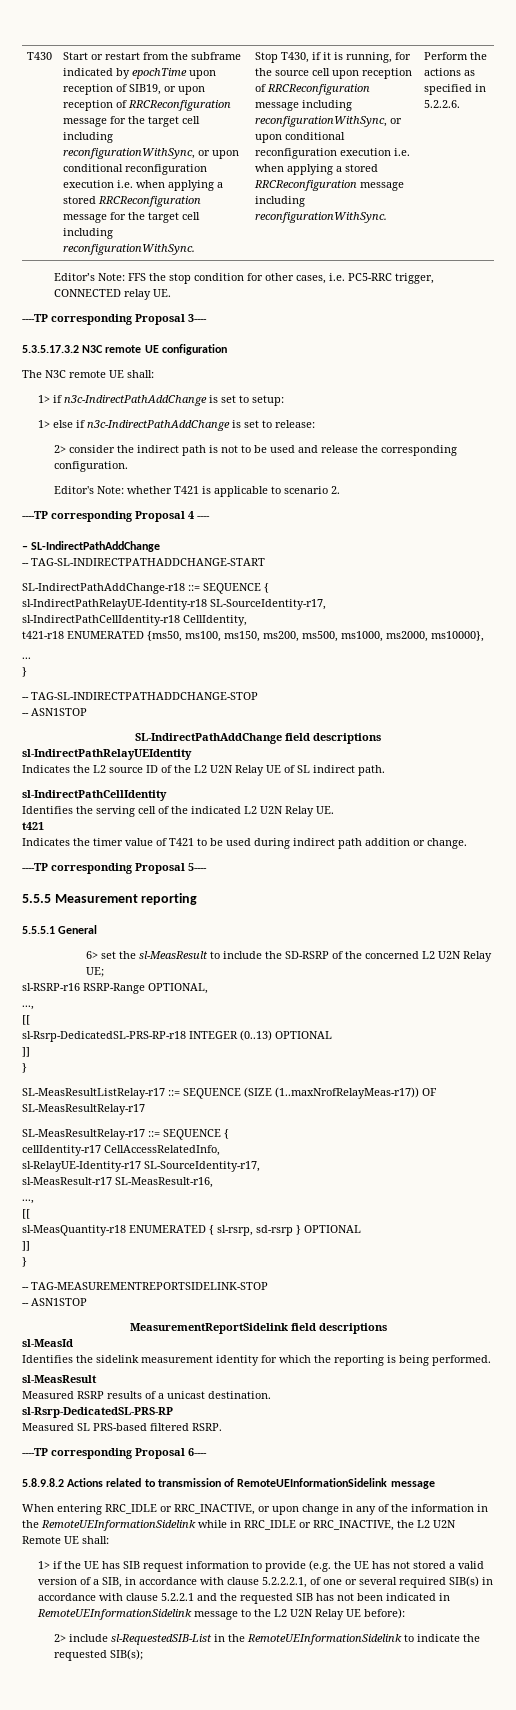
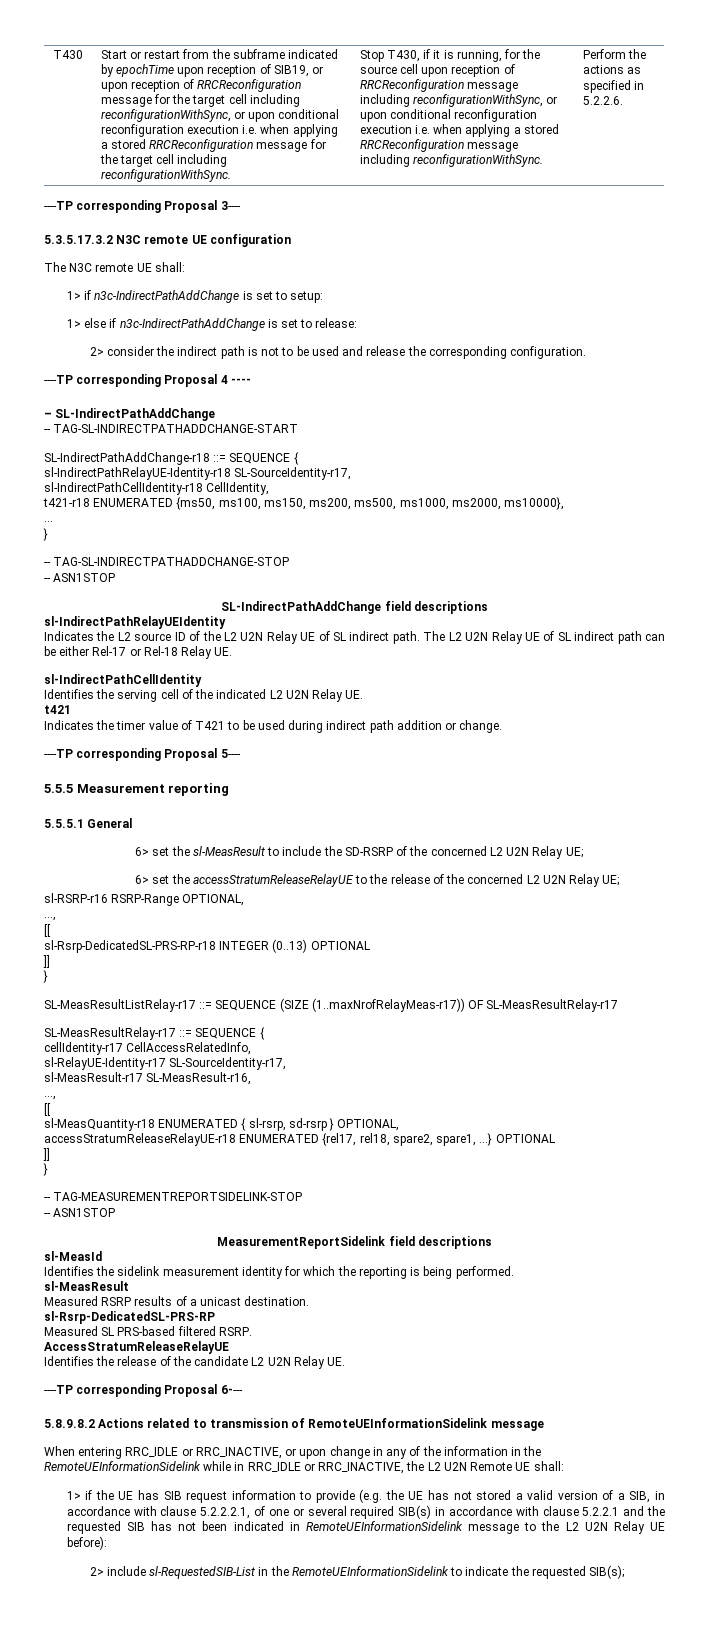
[53,273,434,284] [53,289,171,300] // Editor’s Note: FFS the stop condition for other cases, i.e. PC5-RRC trigger, CONNECTED relay UE. -> (623, 100) none
[53,486,340,497] // Editor's Note: whether T421 is applicable to scenario 2. -> (586, 352) none
(385, 770) none -> [423,631,665,644] [44,646,233,659] The L2 U2N Relay UE of SL indirect path can be either Rel-17 or Rel-18 Relay UE.
(104, 972) none -> [135,874,620,887] // 6> set the accessStratumReleaseRelayUE to the release of the concerned L2 U2N Relay UE;
(301, 1230) none -> [337,1119,400,1131] [44,1133,493,1146] OPTIONAL, // accessStratumReleaseRelayUE-r18 ENUMERATED {rel17, rel18, spare2, spare1, ...}
(222, 1427) none -> [44,1341,229,1354] [44,1356,346,1369] // AccessStratumReleaseRelayUE // Identifies the release of the candidate L2 U2N Relay UE.

